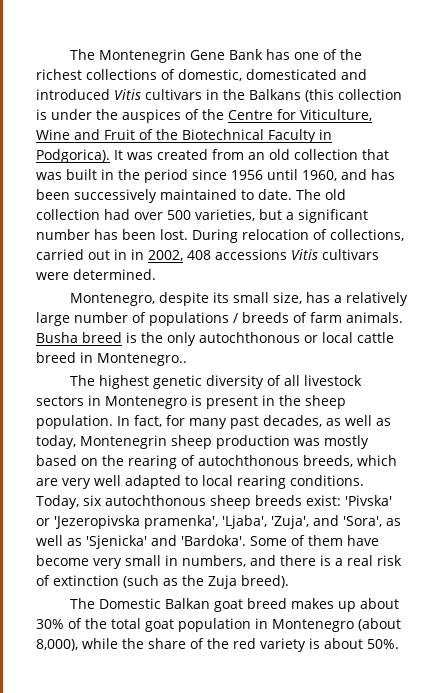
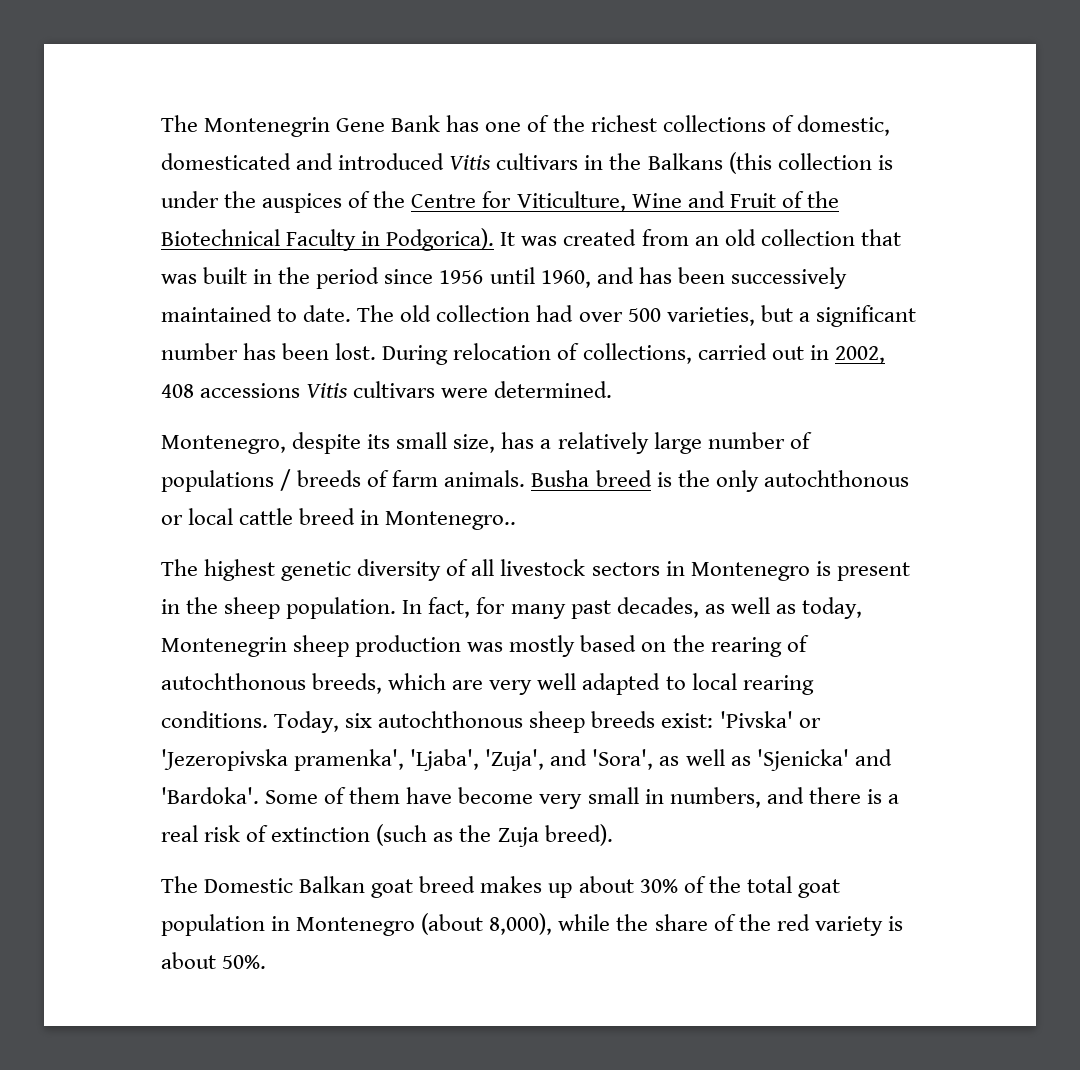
[131,249,144,260] in -> (829, 352) none

